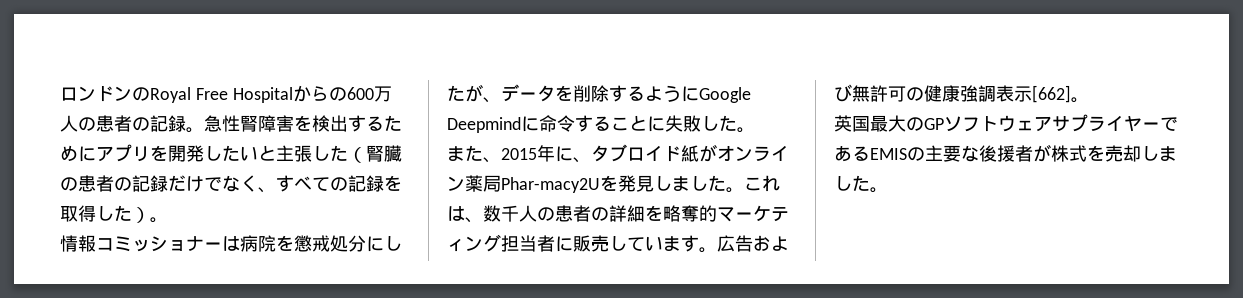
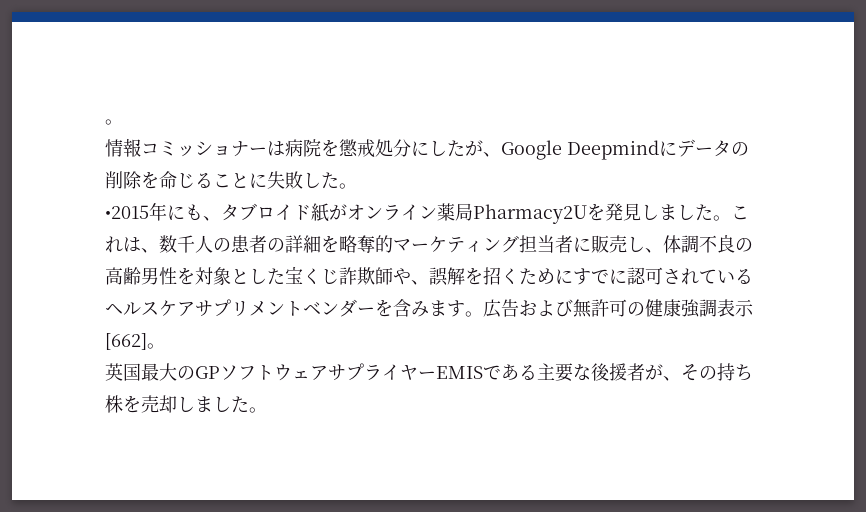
[60,85,392,103] [60,115,402,133] [60,144,402,163] [60,175,402,193] [60,205,150,223] ロンドンのRoyal Free Hospitalからの600万人の患者の記録。急性腎障害を検出するためにアプリを開発したいと主張した（腎臓の患者の記録だけでなく、すべての記録を取得した） -> (105, 122) none
[501,84,751,103] [447,115,593,133] データを削除するようにGoogle Deepmindに命令す -> [501,139,749,160] [105,171,195,189] Google Deepmindにデータの削除を命じ
[447,145,573,163] また、2015年に -> [105,202,203,221] •2015年にも
[501,177,600,193] Phar-macy2U -> [473,204,587,224] Pharmacy2U
[627,236,663,251] てい -> [645,235,753,253] [105,266,753,286] [105,299,429,317] 、体調不良の高齢男性を対象とした宝くじ詐欺師や、誤解を招くためにすでに認可されているヘルスケアサプリメントベンダーを含み
[1160,117,1178,131] [834,146,925,162] であるEMISの -> [436,364,537,380] EMISである
[1051,145,1087,162] 株式 -> [663,363,753,381] [105,395,123,413] 、その持ち株

